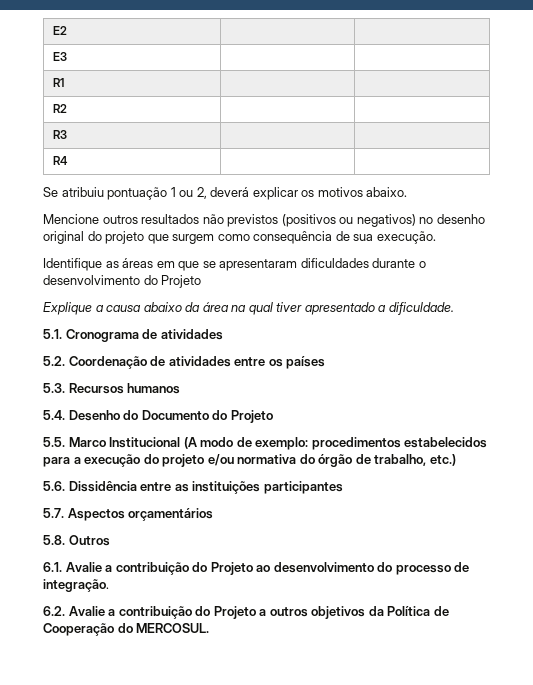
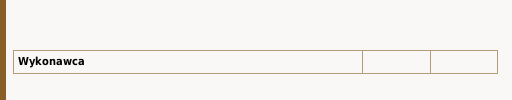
[53,26,68,35] [53,52,68,61] [53,78,65,87] [53,104,68,113] [53,130,68,139] [53,156,69,165] [43,187,408,200] [43,214,485,227] [43,231,436,244] [43,258,426,271] [43,275,202,288] [43,302,454,315] [43,329,223,342] [43,356,326,369] [43,383,181,394] [43,410,273,423] [43,437,488,450] [43,454,456,467] [43,481,343,494] [43,508,214,521] [43,535,110,546] [43,562,470,575] [43,579,109,592] [43,606,449,619] [43,623,210,636] E2 | | // E3 | | // R1 | | // R2 | | // R3 | | // R4 | | // Se atribuiu pontuação 1 ou 2, deverá explicar os motivos abaixo. // Mencione outros resultados não previstos (positivos ou negativos) no desenho original do projeto que surgem como consequência de sua execução. // Identifique as áreas em que se apresentaram dificuldades durante o desenvolvimento do Projeto // Explique a causa abaixo da área na qual tiver apresentado a dificuldade. // 5.1. Cronograma de atividades // 5.2. Coordenação de atividades entre os países // 5.3. Recursos humanos // 5.4. Desenho do Documento do Projeto // 5.5. Marco Institucional (A modo de exemplo: procedimentos estabelecidos para a execução do projeto e/ou normativa do órgão de trabalho, etc.) // 5.6. Dissidência entre as instituições participantes // 5.7. Aspectos orçamentários // 5.8. Outros // 6.1. Avalie a contribuição do Projeto ao desenvolvimento do processo de integração. // 6.2. Avalie a contribuição do Projeto a outros objetivos da Política de Cooperação do MERCOSUL. -> [17,56,85,68] Wykonawca | |

